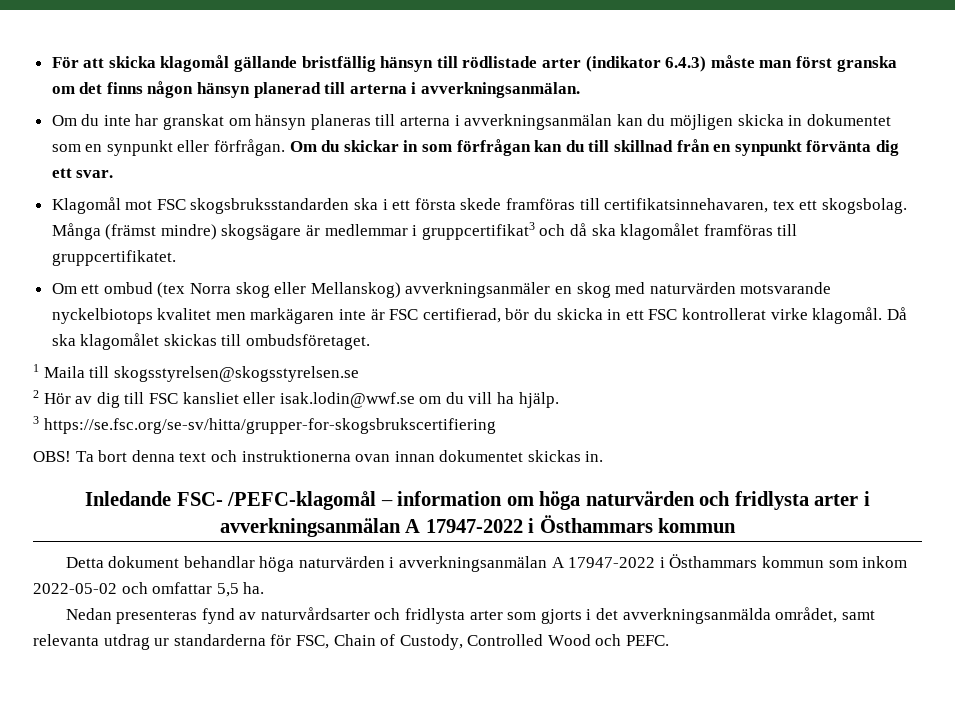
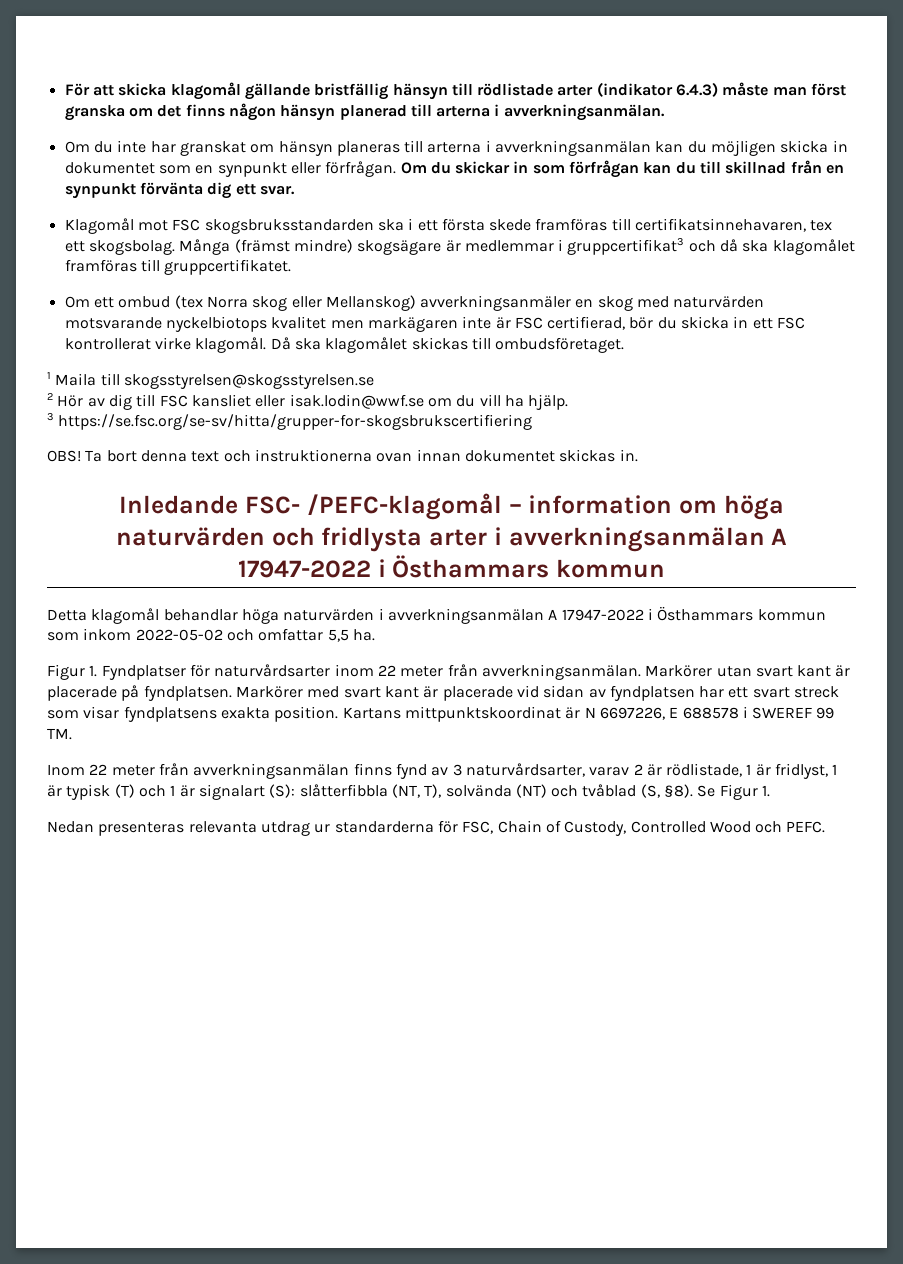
[108,556,180,568] dokument -> [91,608,160,624] klagomål
[65,607,875,624] Nedan presenteras fynd av naturvårdsarter och fridlysta arter som gjorts i det avverkningsanmälda området, samt -> [47,664,851,680] [47,685,840,701] [47,706,835,722] [47,728,72,740] [47,763,838,779] [47,784,771,800] [47,821,185,836] Figur 1. Fyndplatser för naturvårdsarter inom 22 meter från avverkningsanmälan. Markörer utan svart kant är placerade på fyndplatsen. Markörer med svart kant är placerade vid sidan av fyndplatsen har ett svart streck som visar fyndplatsens exakta position. Kartans mittpunktskoordinat är N 6697226, E 688578 i SWEREF 99 TM. // Inom 22 meter från avverkningsanmälan finns fynd av 3 naturvårdsarter, varav 2 är rödlistade, 1 är fridlyst, 1 är typisk (T) och 1 är signalart (S): slåtterfibbla (NT, T), solvända (NT) och tvåblad (S, §8). Se Figur 1. // Nedan presenteras

